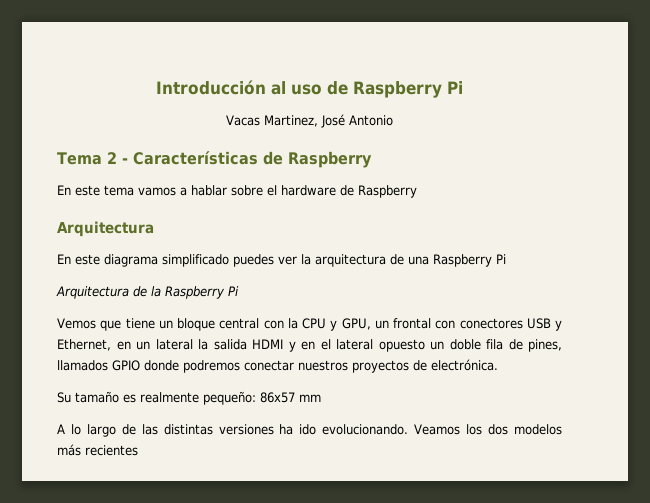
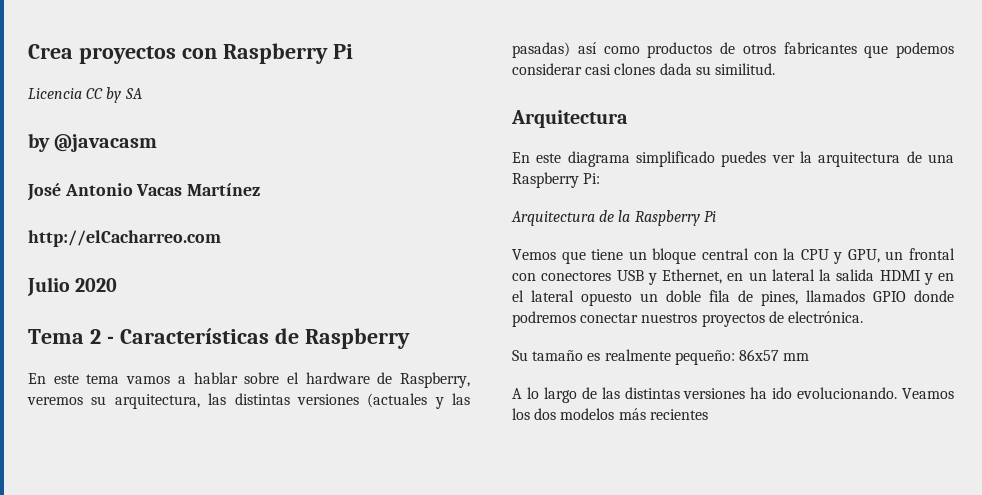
[156,80,463,98] [226,114,393,128] Introducción al uso de Raspberry Pi // Vacas Martinez, José Antonio -> [28,43,353,64] [28,87,142,103] [28,133,158,152] [27,183,261,201] [28,230,221,247] [27,277,118,296] Crea proyectos con Raspberry Pi // Licencia CC by SA // by @javacasm // José Antonio Vacas Martínez // http://elCacharreo.com // Julio 2020
[358,185,417,198] Raspberry -> [399,372,470,388] [27,393,470,409] [512,42,954,58] [512,63,775,75] Raspberry, veremos su arquitectura, las distintas versiones (actuales y las pasadas) así como productos de otros fabricantes que podemos considerar casi clones dada su similitud.
[496,254,506,264] Pi -> [583,173,601,184] Pi:

